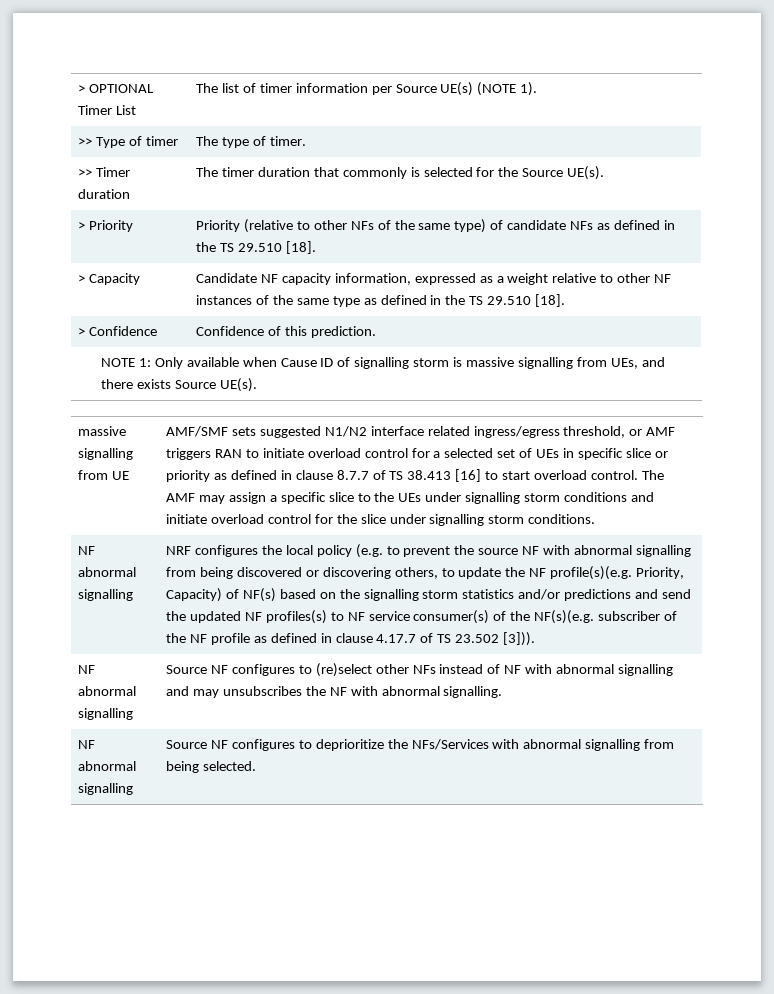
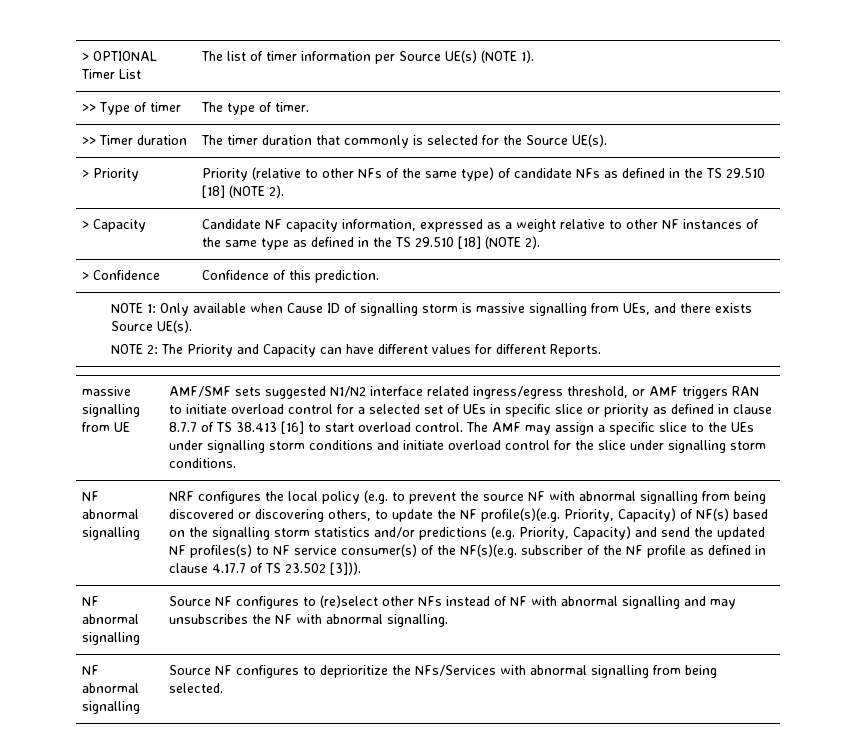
[285,241,316,254] [18]. -> [201,185,284,198] [18] (NOTE 2).
[535,294,566,307] [18]. -> [457,236,540,249] [18] (NOTE 2).
(257, 385) none -> [110,344,601,357] // NOTE 2: The Priority and Capacity can have different values for different Reports.
(632, 595) none -> [490,526,631,540] (e.g. Priority, Capacity)

